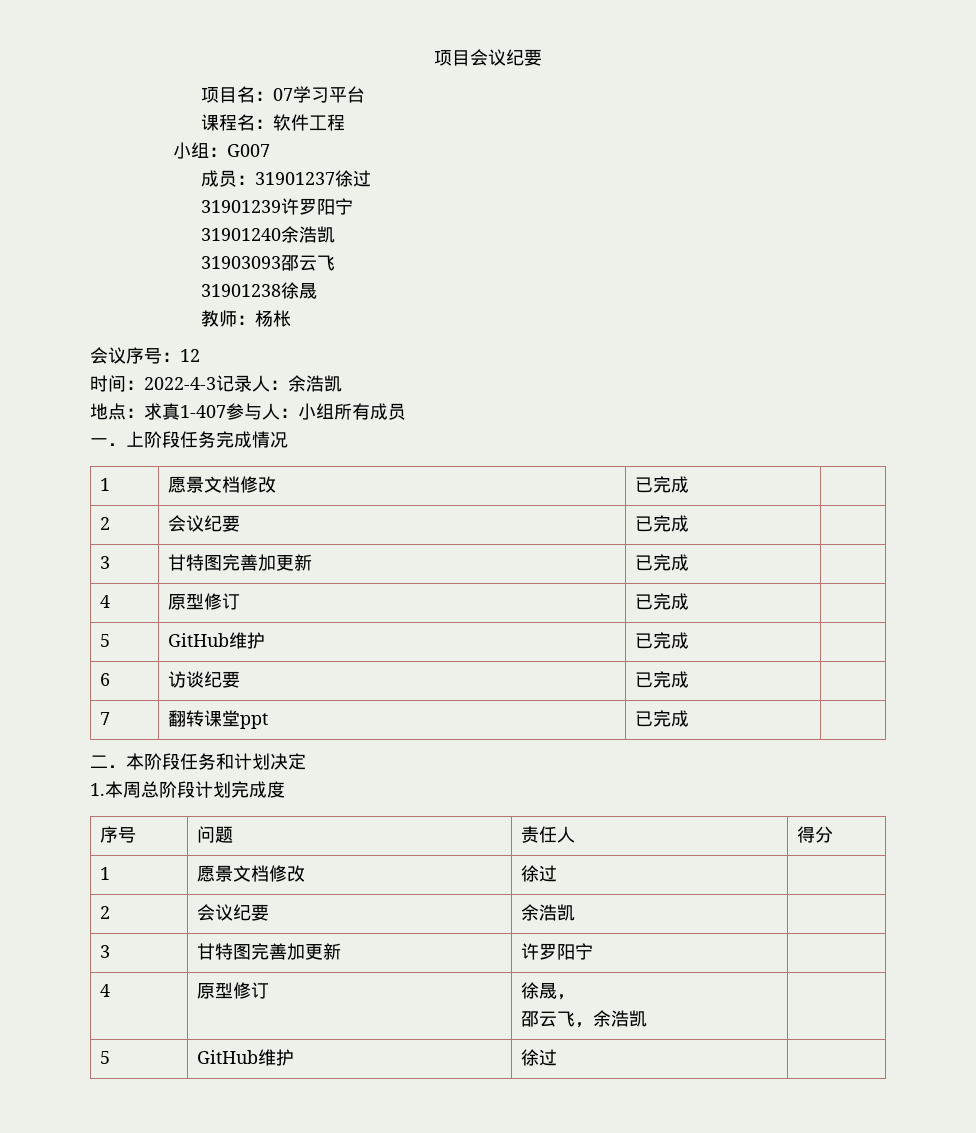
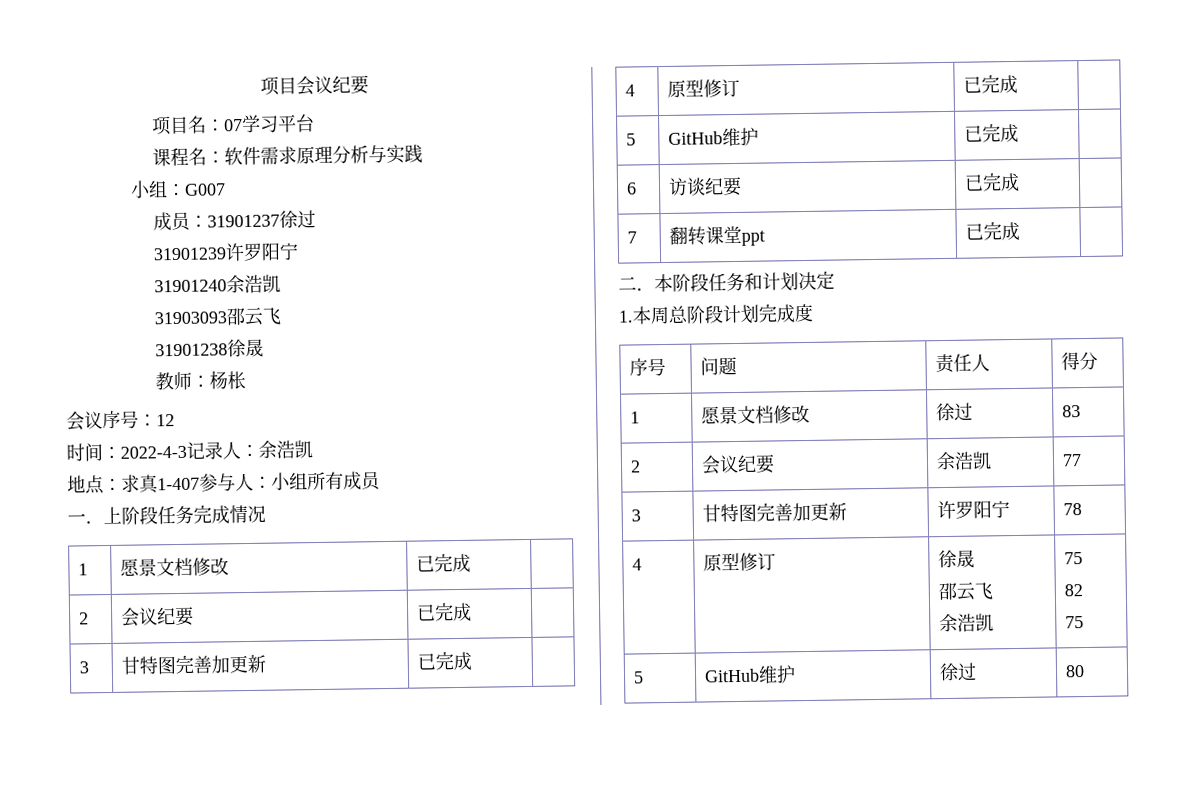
[308,114,345,131] 工程 -> [260,144,424,165] 需求原理分析与实践
(557, 873) none -> [1062,405,1082,418] 83
(575, 912) none -> [1062,454,1083,467] 77
(593, 951) none -> [1063,503,1083,516] 78
[556,994,575,1000] [520,1010,647,1028] ， // 邵云飞，余浩凯 | -> [938,581,994,601] [939,613,995,633] [1064,552,1084,565] [1064,584,1084,597] [1065,616,1085,629] // 邵云飞 // 余浩凯 | 75 // 82 // 75
(557, 1057) none -> [1065,665,1086,678] 80

